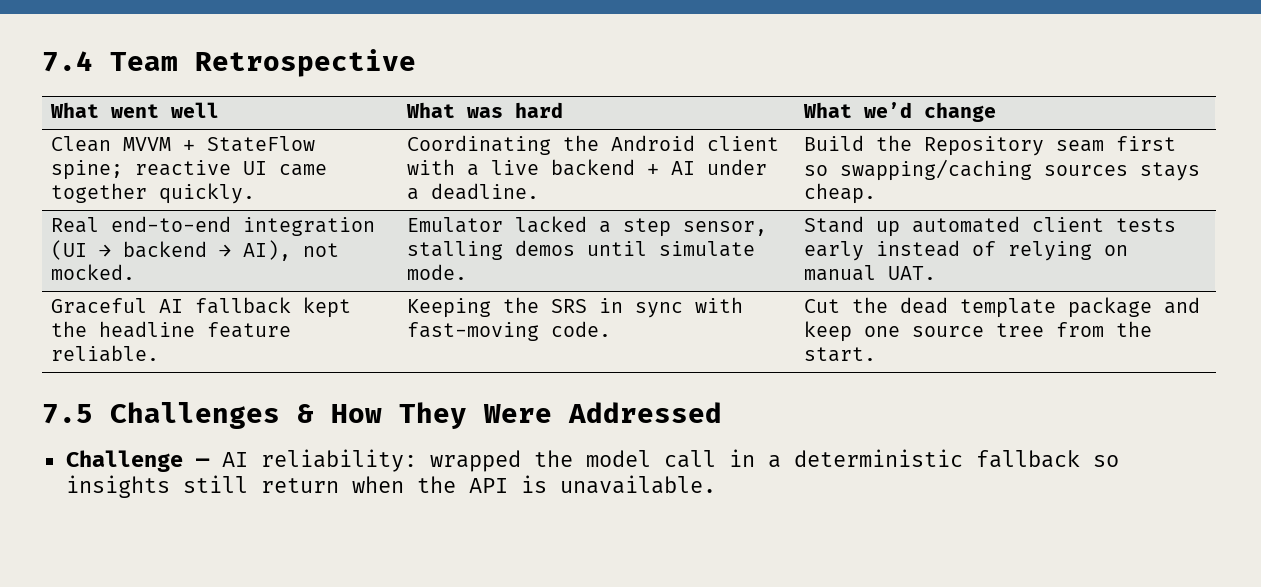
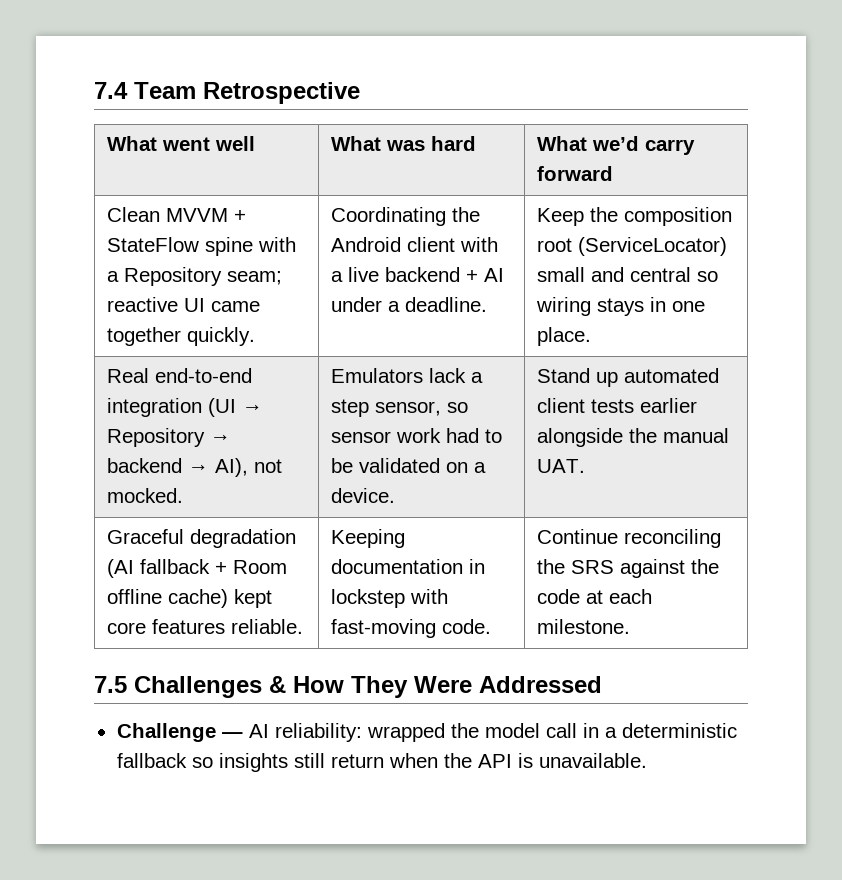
[923,102,996,122] change -> [645,139,696,155] [537,166,614,181] carry forward
[50,160,123,180] spine; -> [205,237,297,256] [107,267,283,286] spine with a Repository seam;
[803,135,1176,156] [803,159,1200,181] [803,183,876,204] Build the Repository seam first so swapping/caching sources stays cheap. -> [537,207,733,226] [537,237,728,256] [537,267,719,282] [536,297,706,316] [537,327,592,346] Keep the composition root (ServiceLocator) small and central so wiring stays in one place.
(111, 250) none -> [107,428,232,447] Repository →
[406,216,587,233] Emulator lacked -> [331,368,467,383] Emulators lack
[406,240,755,260] [406,264,467,280] stalling demos until simulate mode. -> [447,402,469,413] [331,428,503,443] [331,458,487,473] [331,488,396,503] so sensor work had to be validated on a device.
[803,240,1128,261] [803,265,936,281] [50,297,351,318] [50,321,291,338] [50,345,159,362] [406,297,743,318] [406,321,611,341] [803,297,1200,318] [803,321,1152,342] [803,347,876,362] early instead of relying on manual UAT. // Graceful AI fallback kept the headline feature reliable. | Keeping the SRS in sync with fast-moving code. | Cut the dead template package and keep one source tree from the start. -> [640,398,698,413] [537,428,730,447] [537,459,586,473] [107,529,297,548] [107,559,288,578] [107,589,273,608] [107,619,304,634] [331,529,406,548] [331,559,486,574] [331,589,449,608] [331,619,492,638] [537,529,722,548] [537,559,720,578] [537,589,653,604] [537,619,631,634] earlier alongside the manual UAT. // Graceful degradation (AI fallback + Room offline cache) kept core features reliable. | Keeping documentation in lockstep with fast-moving code. | Continue reconciling the SRS against the code at each milestone.

